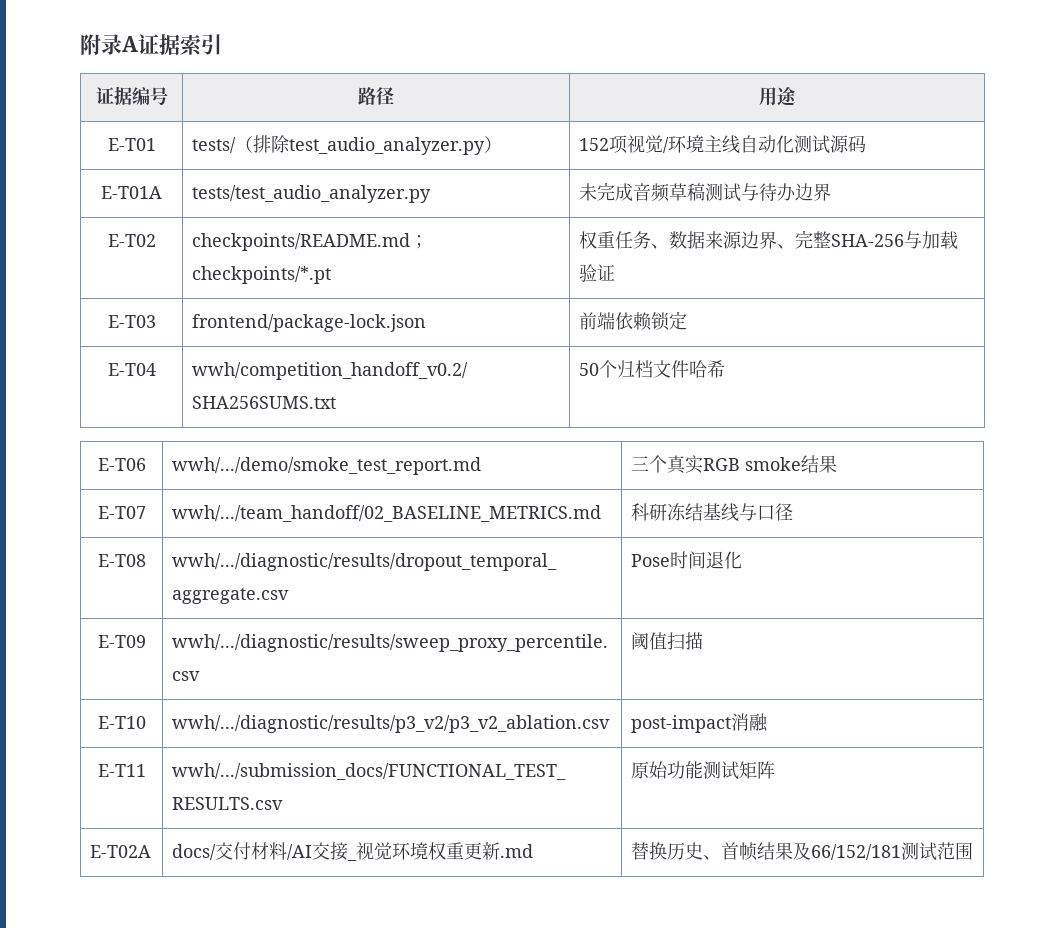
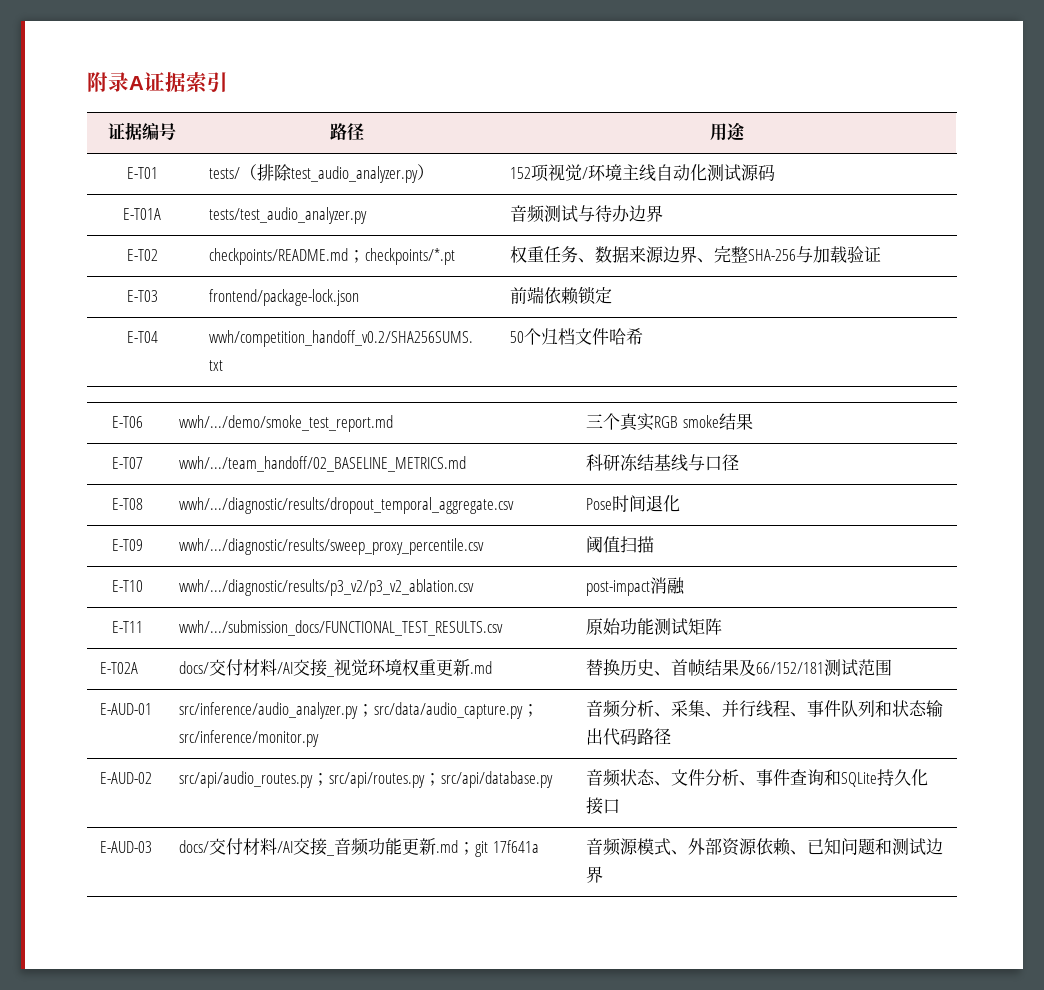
[579,182,706,202] 未完成音频草稿 -> [510,205,546,223] 音频
(974, 851) none -> [100,703,153,715] [179,702,540,719] [179,730,320,747] [586,700,944,718] [586,728,672,746] [100,772,153,784] [179,771,554,788] [586,769,929,787] [586,797,621,815] [100,841,153,853] [179,838,539,857] [586,838,944,856] [586,866,604,883] // E-AUD-01 | src/inference/audio_analyzer.py；src/data/audio_capture.py；src/inference/monitor.py | 音频分析、采集、并行线程、事件队列和状态输出代码路径 // E-AUD-02 | src/api/audio_routes.py；src/api/routes.py；src/api/database.py | 音频状态、文件分析、事件查询和SQLite持久化接口 // E-AUD-03 | docs/交付材料/AI交接_音频功能更新.md；git 17f641a | 音频源模式、外部资源依赖、已知问题和测试边界

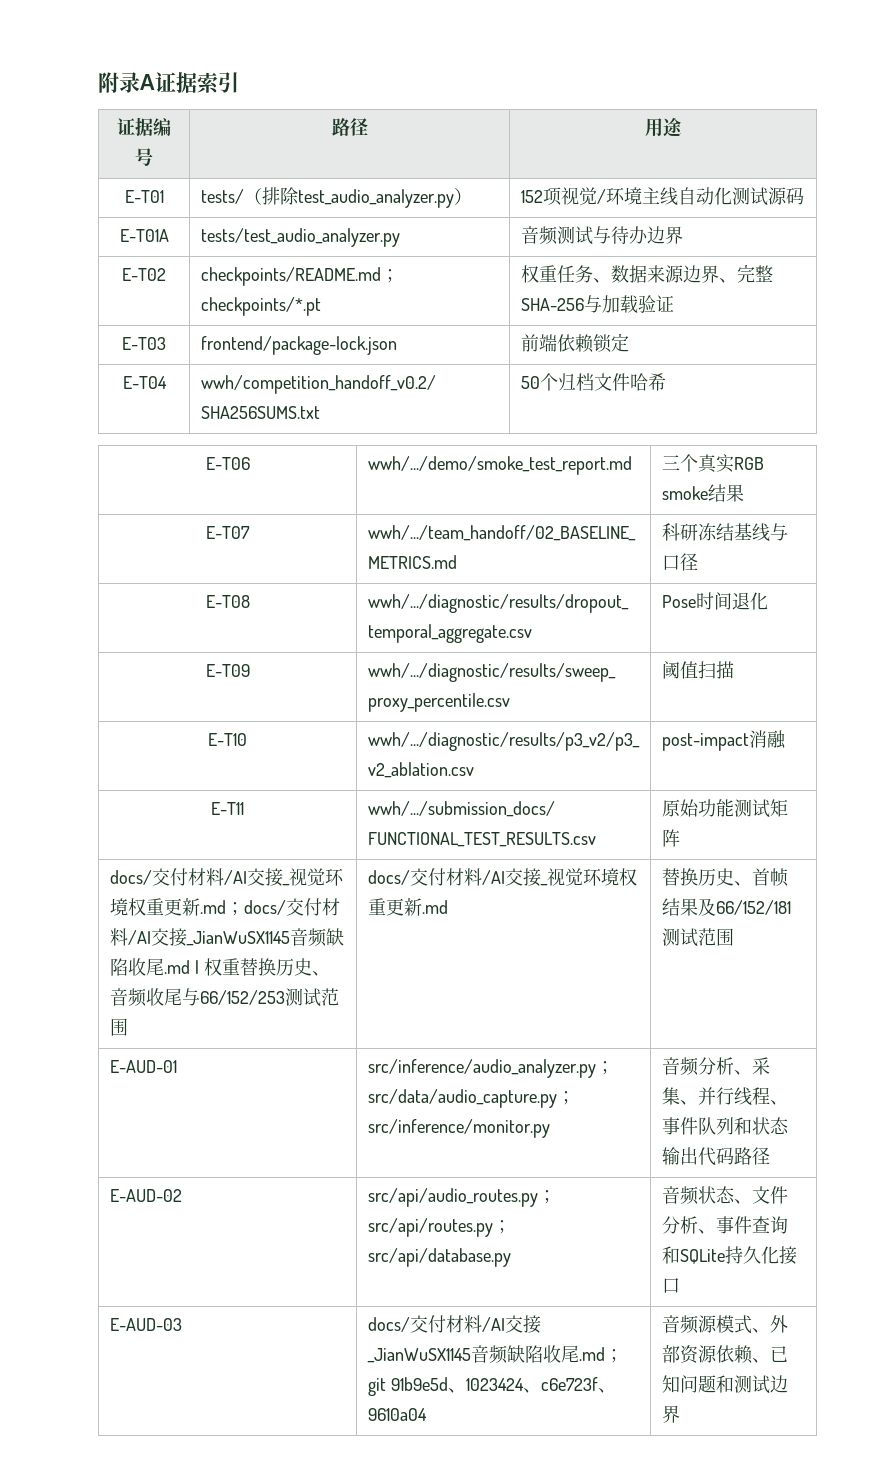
[100,662,139,674] E-T02A -> [109,868,344,887] [109,898,340,916] [109,928,344,947] [109,958,330,976] [109,988,339,1007] [109,1018,128,1036] docs/交付材料/AI交接_视觉环境权重更新.md；docs/交付材料/AI交接_JianWuSX1145音频缺陷收尾.md | 权重替换历史、音频收尾与66/152/253测试范围
[326,838,539,857] _音频功能更新.md；git 17f641a -> [366,1345,623,1364] [367,1377,616,1396] [367,1408,427,1421] _JianWuSX1145音频缺陷收尾.md；git 91b9e5d、1023424、c6e723f、9610a04

